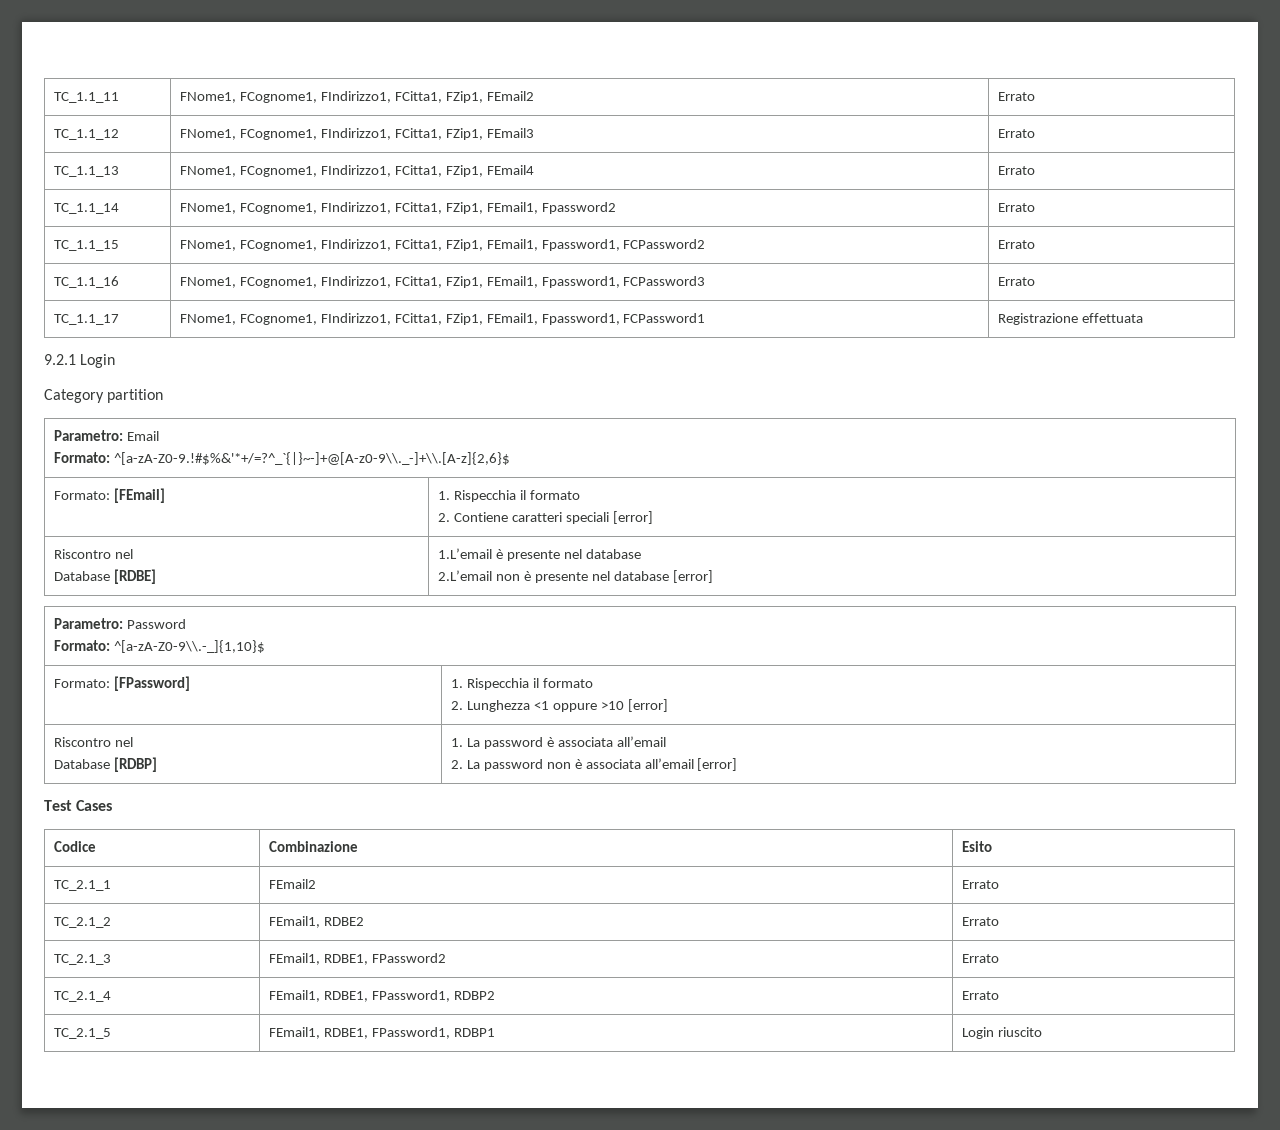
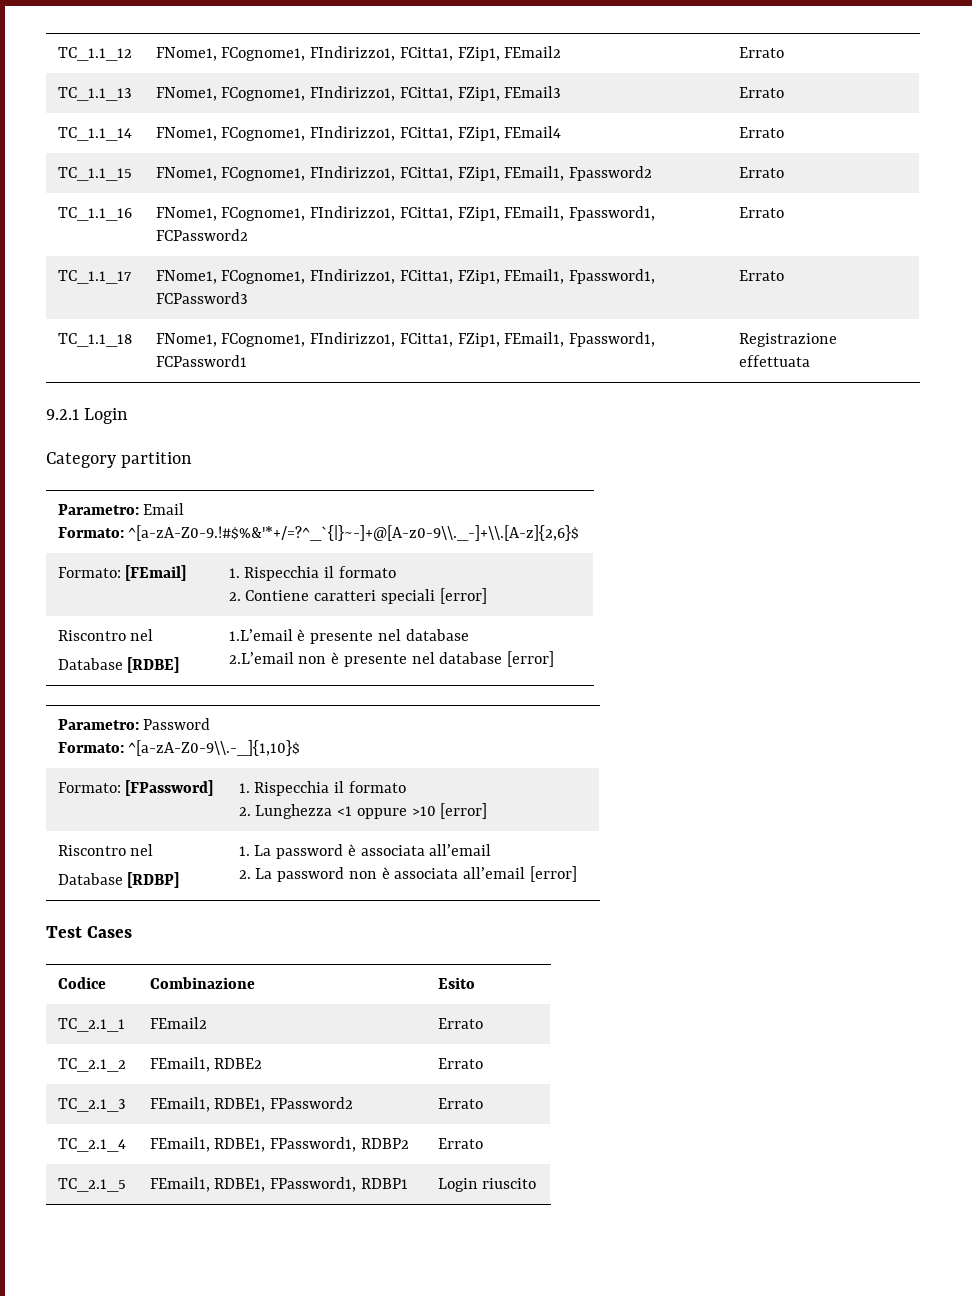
[54,92,120,103] TC_1.1_11 -> [57,47,132,61] TC_1.1_12
[54,129,120,140] TC_1.1_12 -> [57,87,132,101] TC_1.1_13
[54,166,120,177] TC_1.1_13 -> [57,127,132,141] TC_1.1_14
[54,203,120,214] TC_1.1_14 -> [57,167,132,181] TC_1.1_15
[54,240,120,251] TC_1.1_15 -> [57,207,132,221] TC_1.1_16
[54,276,120,288] TC_1.1_16 -> [57,270,132,284] TC_1.1_17
[54,314,120,325] TC_1.1_17 -> [57,333,132,347] TC_1.1_18

